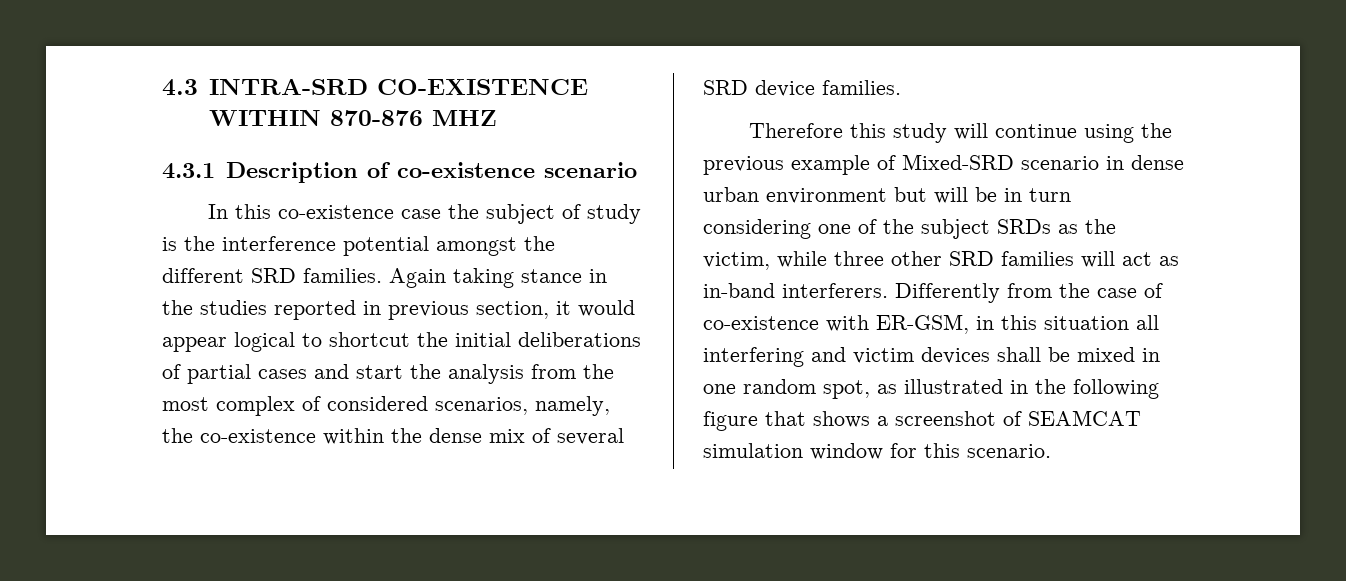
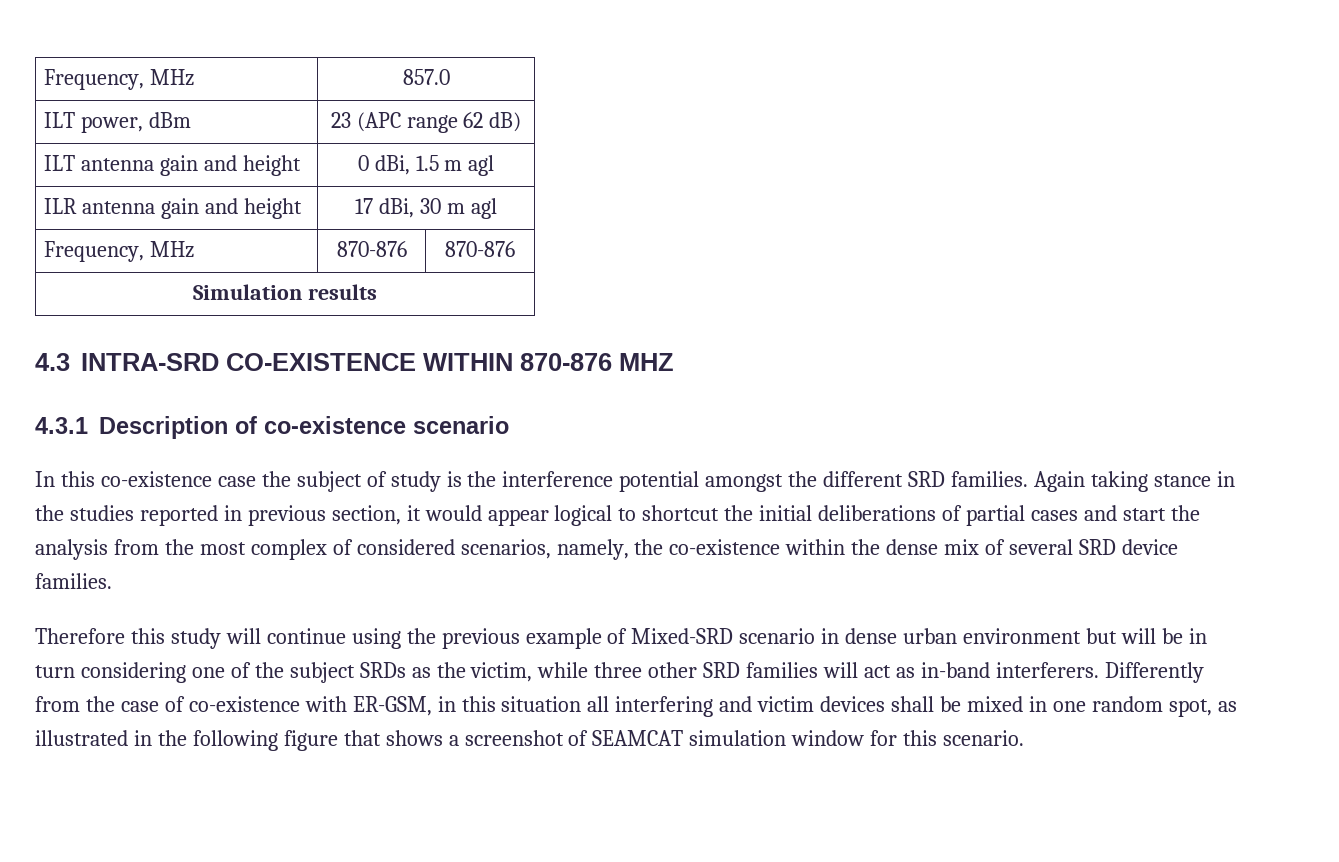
(162, 87) none -> [43,69,194,90] [402,69,450,85] [43,112,191,133] [330,112,522,133] [43,155,301,176] [357,155,495,176] [43,198,302,219] [355,198,497,219] [43,241,194,262] [336,241,407,257] [445,241,515,257] [193,284,377,300] Frequency, MHz | 857.0 // ILT power, dBm | 23 (APC range 62 dB) // ILT antenna gain and height | 0 dBi, 1.5 m agl // ILR antenna gain and height | 17 dBi, 30 m agl // Frequency, MHz | 870-876 | 870-876 // Simulation results //

